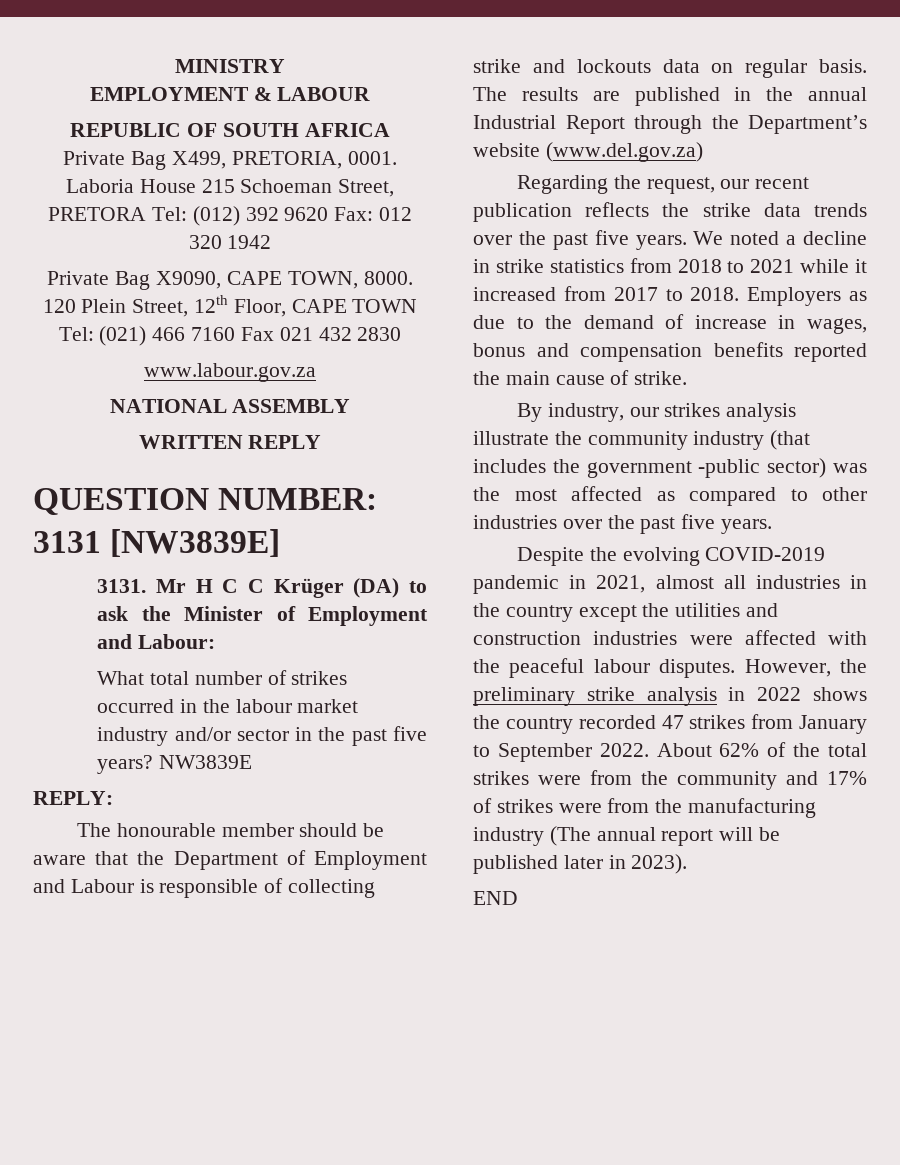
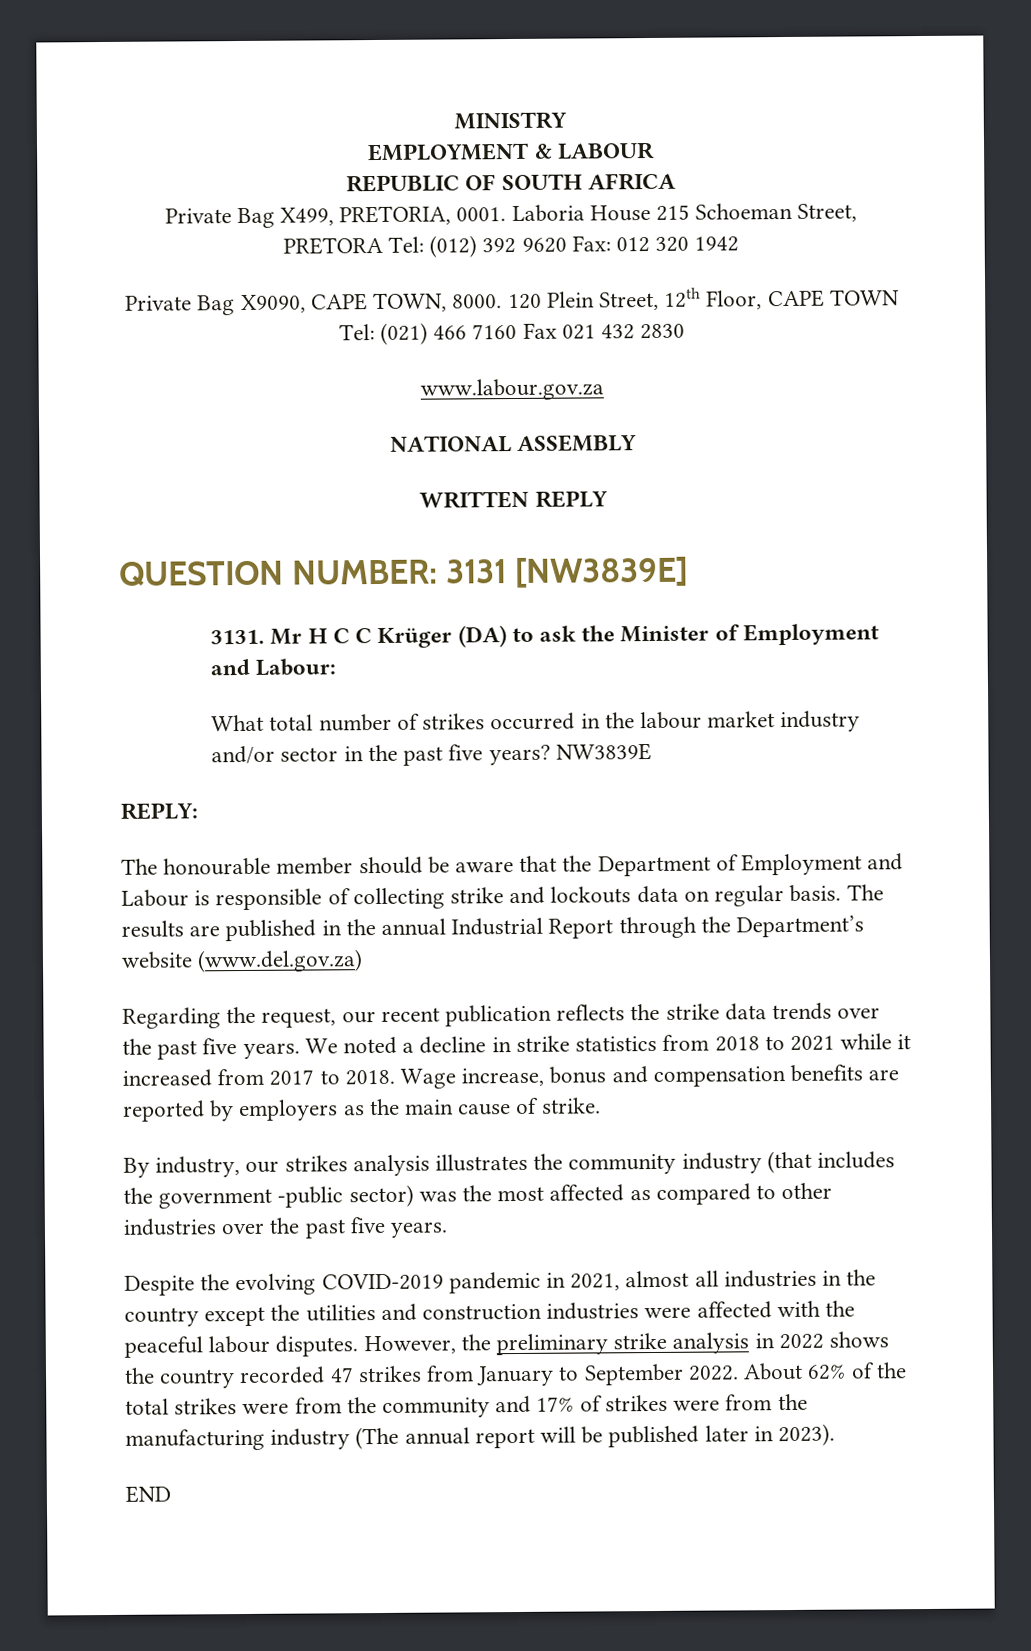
[747,287,867,306] [473,314,867,334] [473,342,867,362] Employers as due to the demand of increase in wages, bonus and compensation benefits reported -> [400,1064,900,1089] [123,1099,365,1122] Wage increase, bonus and compensation benefits are reported by employers as
[473,431,549,445] illustrate -> [435,1153,529,1172] illustrates

